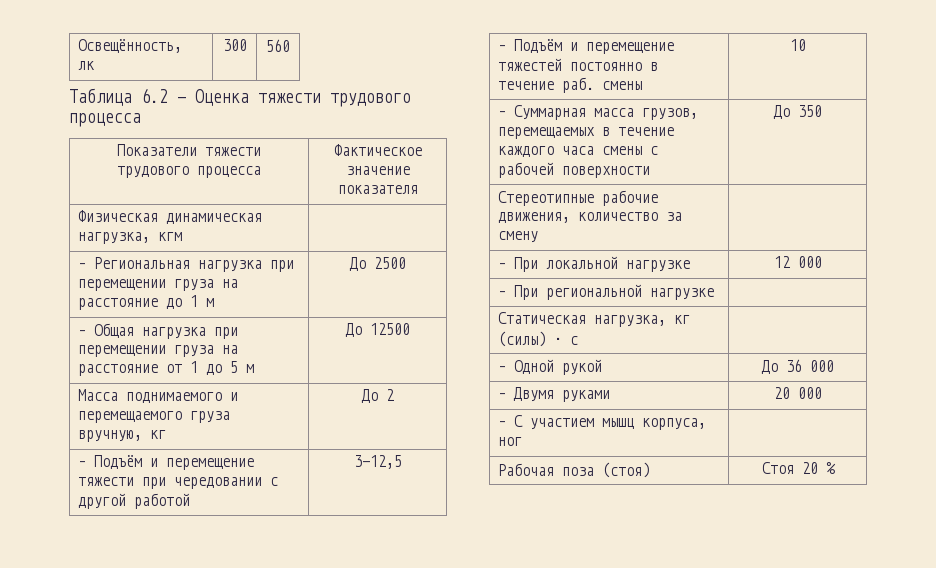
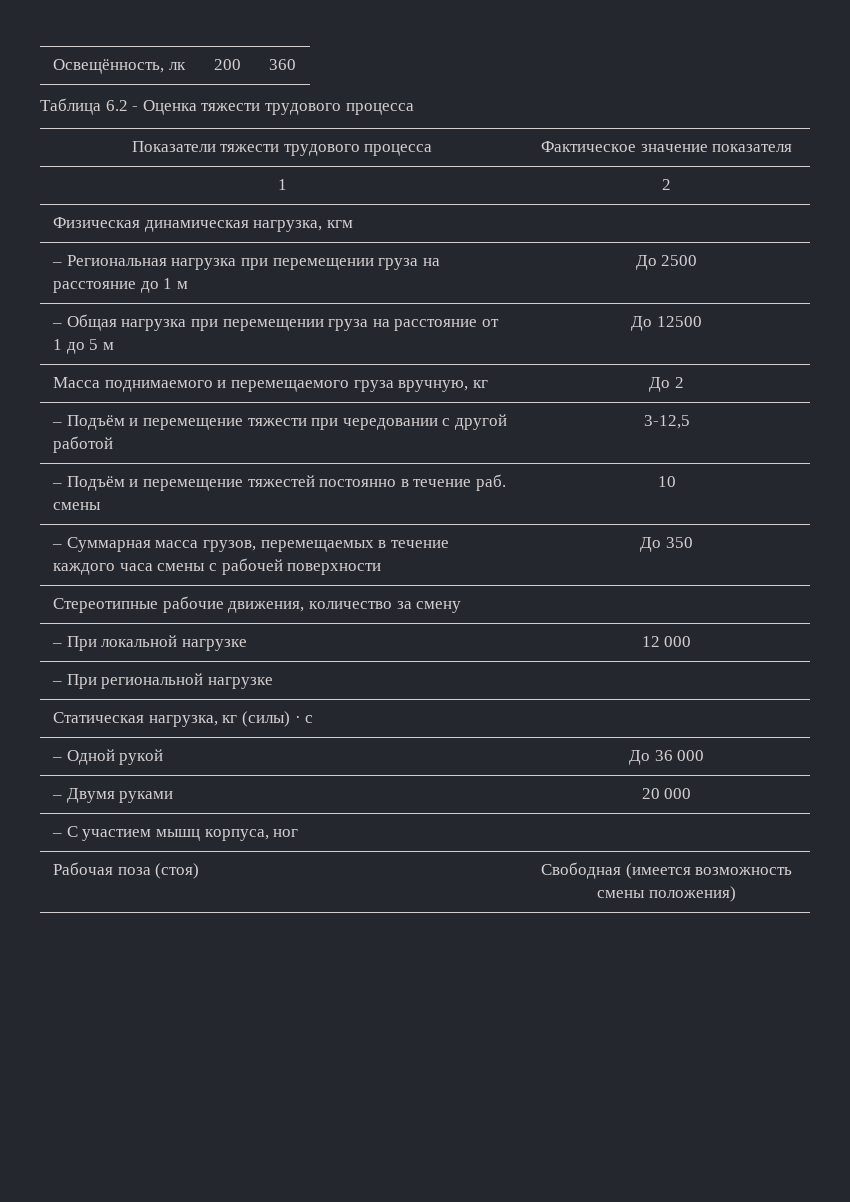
[222,39,247,51] [266,39,290,52] 300 | 560 -> [214,59,241,70] [268,59,296,70] 200 | 360
(418, 189) none -> [277,179,287,190] [662,179,672,190] // 1 | 2
[761,462,836,474] Стоя 20 % -> [540,862,793,879] [597,886,736,902] Свободная (имеется возможность смены положения)

